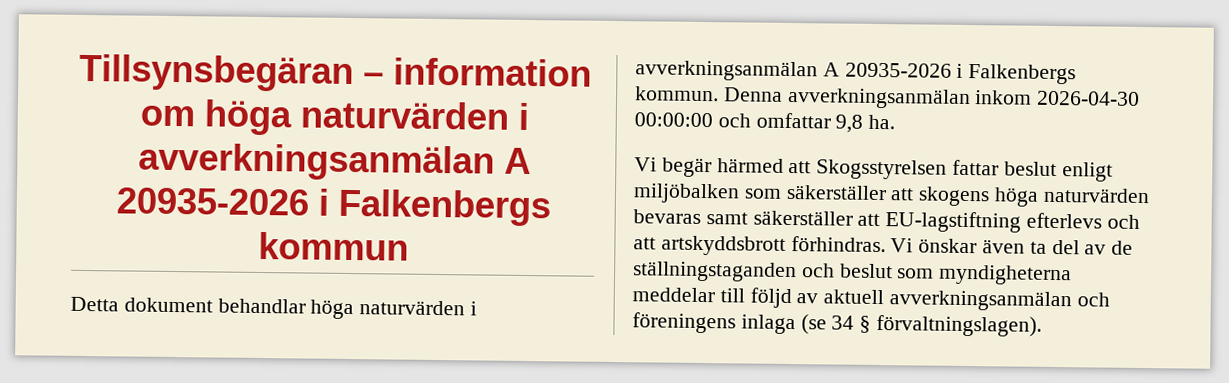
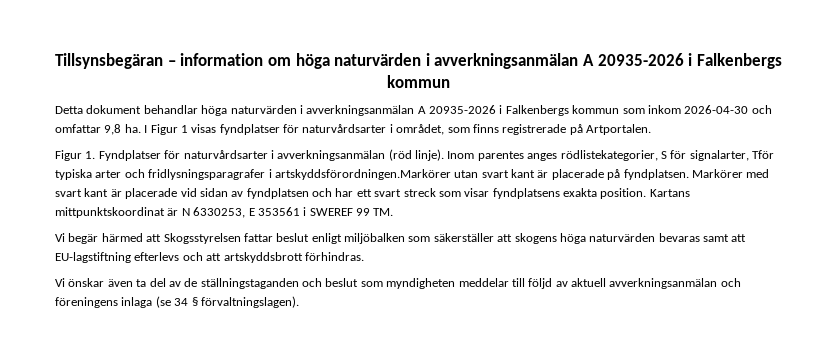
[635,86,971,110] kommun. Denna avverkningsanmälan -> [572,105,645,114] kommun som
[634,112,713,128] 00:00:00 -> (749, 109) none
(896, 122) none -> [144,124,651,135] [55,149,774,161] [55,169,770,180] [55,188,690,199] [55,207,394,218] I Figur 1 visas fyndplatser för naturvårdsarter i området, som finns registrerade på Artportalen. // Figur 1. Fyndplatser för naturvårdsarter i avverkningsanmälan (röd linje). Inom parentes anges rödlistekategorier, S för signalarter, Tför typiska arter och fridlysningsparagrafer i artskyddsförordningen.Markörer utan svart kant är placerade på fyndplatsen. Markörer med svart kant är placerade vid sidan av fyndplatsen och har ett svart streck som visar fyndplatsens exakta position. Kartans mittpunktskoordinat är N 6330253, E 353561 i SWEREF 99 TM.
[752,210,853,226] säkerställer -> (729, 238) none
(886, 244) none -> (364, 256) //
[938,264,1073,286] myndigheterna -> [386,278,456,289] myndigheten

